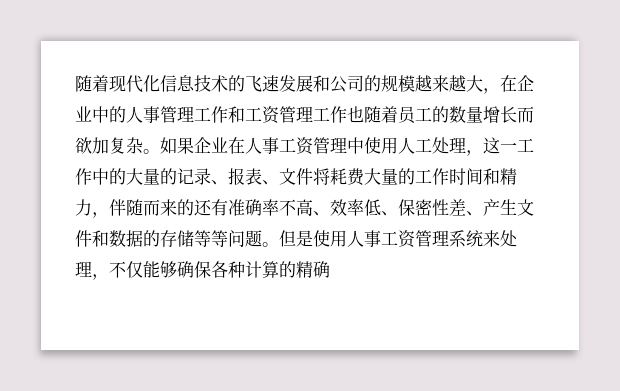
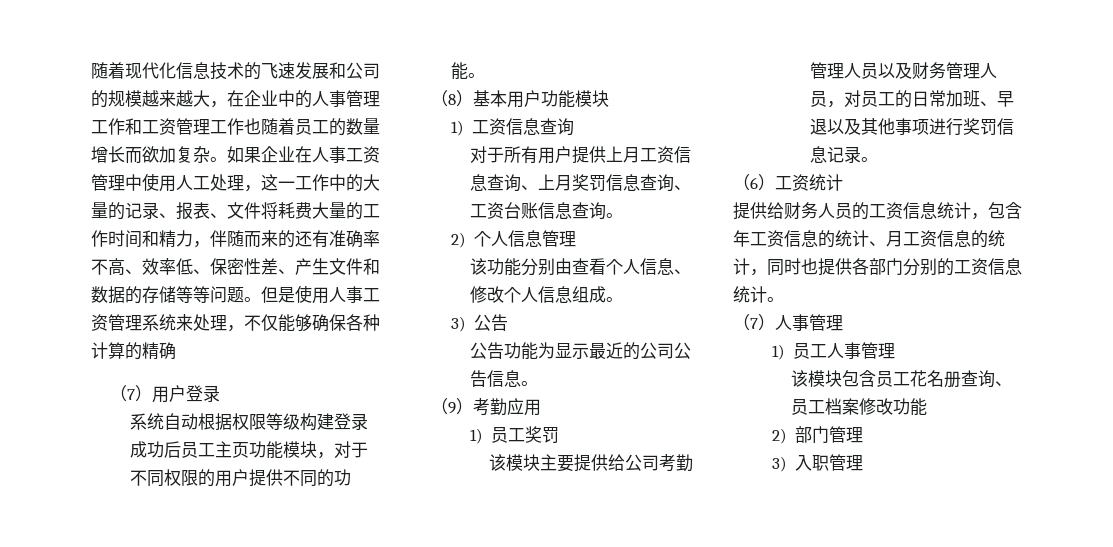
(330, 269) none -> [110,385,221,403] [129,413,368,431] [129,441,368,459] [129,469,351,487] [450,62,485,80] [431,90,610,108] [450,118,575,136] [469,146,691,164] [469,174,691,192] [469,202,623,220] [450,230,577,248] [469,258,691,276] [469,286,623,303] [450,314,509,332] [469,342,691,360] [469,370,538,387] [431,398,542,416] [469,426,560,444] [489,454,694,472] [810,62,998,80] [810,90,1015,108] [810,118,1015,136] [810,146,879,163] [733,174,843,191] [733,202,1022,220] [733,230,1005,248] [733,258,1022,276] [733,286,784,303] [733,314,843,331] [771,342,896,360] [790,370,1012,388] [790,398,927,416] [771,426,864,444] [771,454,864,472] // （7）用户登录 // 系统自动根据权限等级构建登录成功后员工主页功能模块，对于不同权限的用户提供不同的功能。 // （8）基本用户功能模块 // 1)工资信息查询 // 对于所有用户提供上月工资信息查询、上月奖罚信息查询、工资台账信息查询。 // 2)个人信息管理 // 该功能分别由查看个人信息、修改个人信息组成。 // 3)公告 // 公告功能为显示最近的公司公告信息。 // （9）考勤应用 // 1)员工奖罚 // 该模块主要提供给公司考勤管理人员以及财务管理人员，对员工的日常加班、早退以及其他事项进行奖罚信息记录。 // （6）工资统计 // 提供给财务人员的工资信息统计，包含年工资信息的统计、月工资信息的统计，同时也提供各部门分别的工资信息统计。 // （7）人事管理 // 1)员工人事管理 // 该模块包含员工花名册查询、员工档案修改功能 // 2)部门管理 // 3)入职管理

